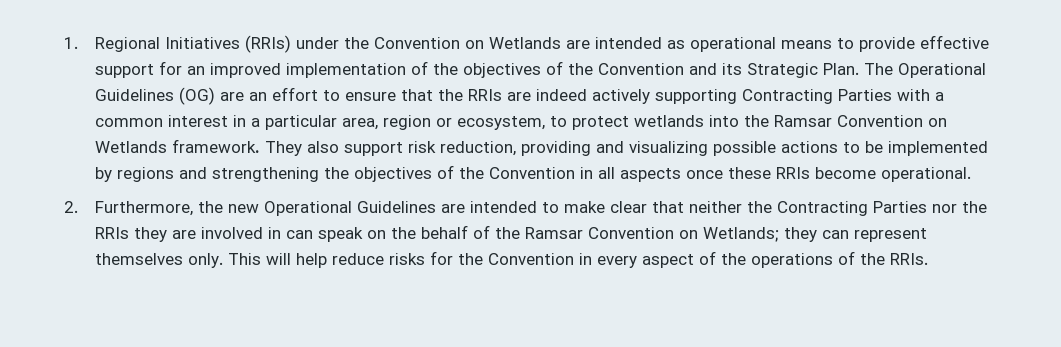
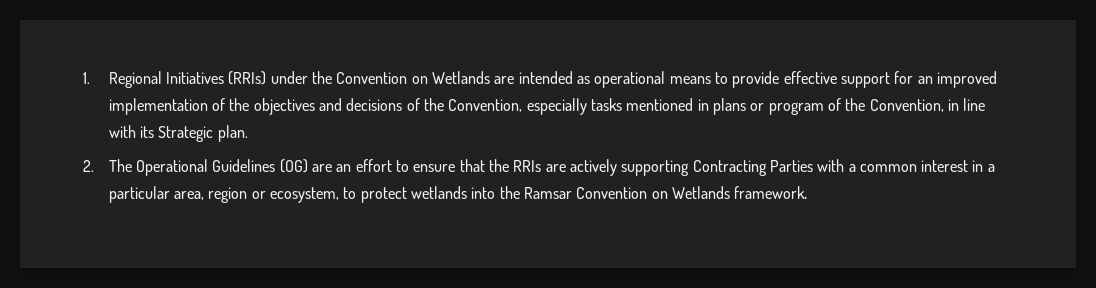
[546,61,860,78] of the Convention and its Strategic Plan. -> [319,98,986,115] [108,125,248,142] [83,160,94,172] and decisions of the Convention, especially tasks mentioned in plans or program of the Convention, in line with its Strategic plan. // 2.
[536,89,588,101] indeed -> (566, 168) none
[265,141,989,156] [95,165,972,182] [64,201,988,216] [95,225,928,242] [95,251,929,268] They also support risk reduction, providing and visualizing possible actions to be implemented by regions and strengthening the objectives of the Convention in all aspects once these RRIs become operational. // 2. Furthermore, the new Operational Guidelines are intended to make clear that neither the Contracting Parties nor the RRIs they are involved in can speak on the behalf of the Ramsar Convention on Wetlands; they can represent themselves only. This will help reduce risks for the Convention in every aspect of the operations of the RRIs. -> (808, 192) none

